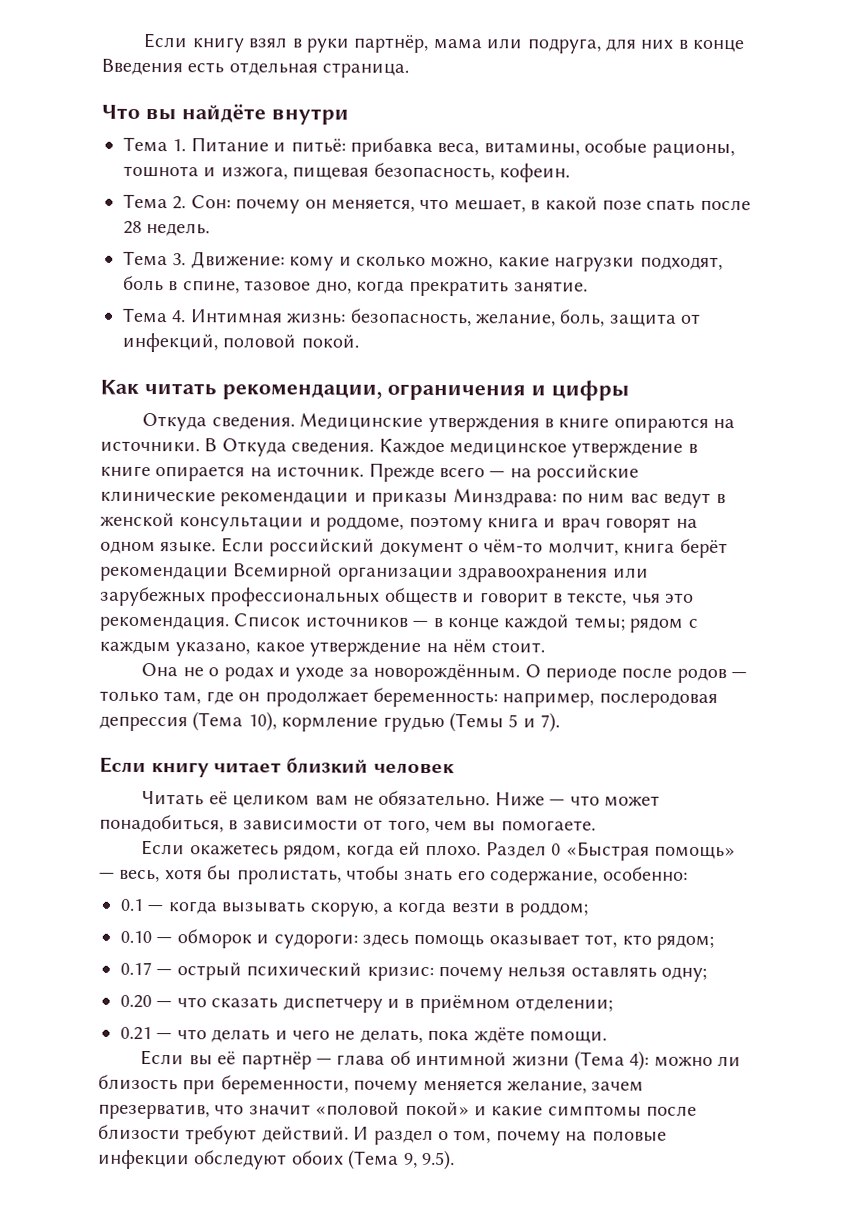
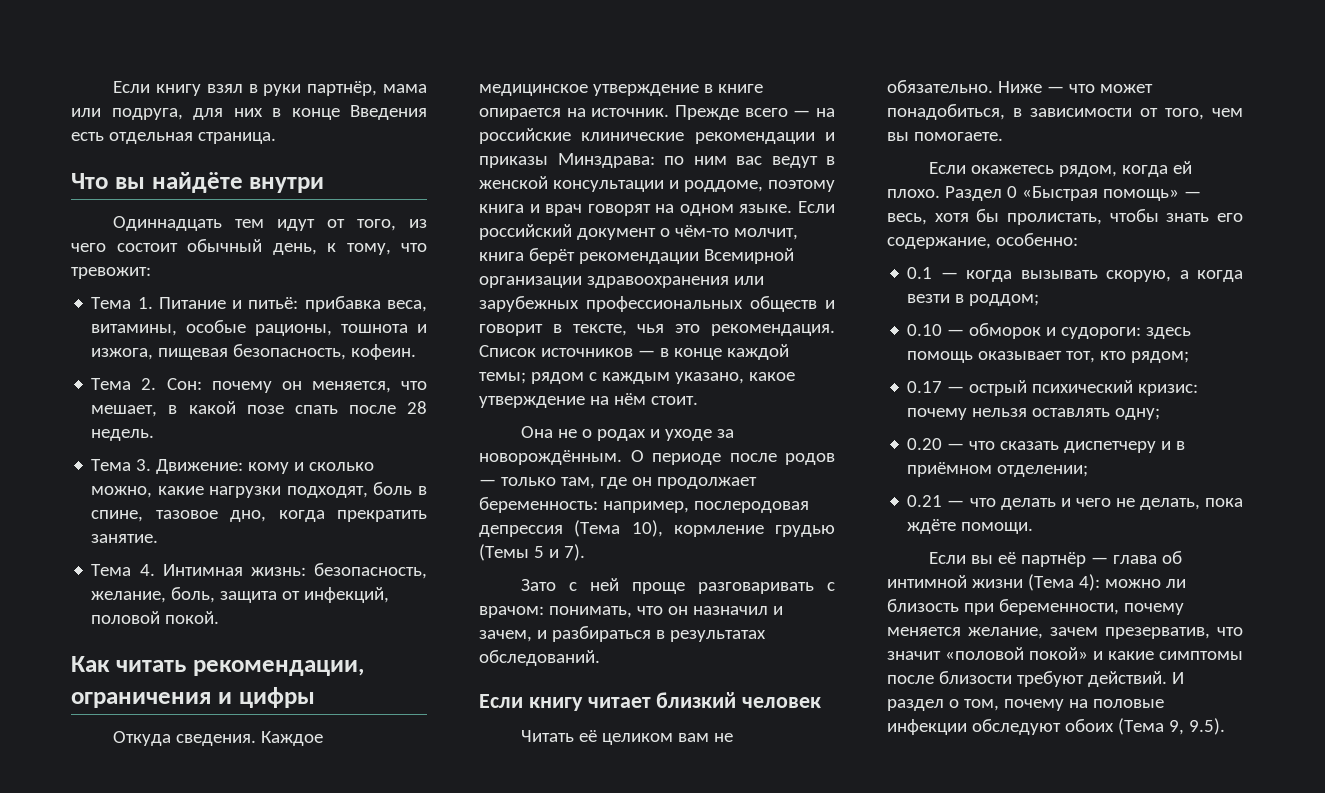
(349, 116) none -> [113,216,427,231] [71,239,427,255] [71,267,151,279] // Одиннадцать тем идут от того, из чего состоит обычный день, к тому, что тревожит:
[299,412,736,433] [100,438,375,457] Медицинские утверждения в книге опираются на источники. В Откуда сведения. -> (257, 740) none
(561, 722) none -> [521,578,835,594] [479,606,783,618] [479,626,766,642] [479,650,600,666] // Зато с ней проще разговаривать с врачом: понимать, что он назначил и зачем, и разбираться в результатах обследований.

